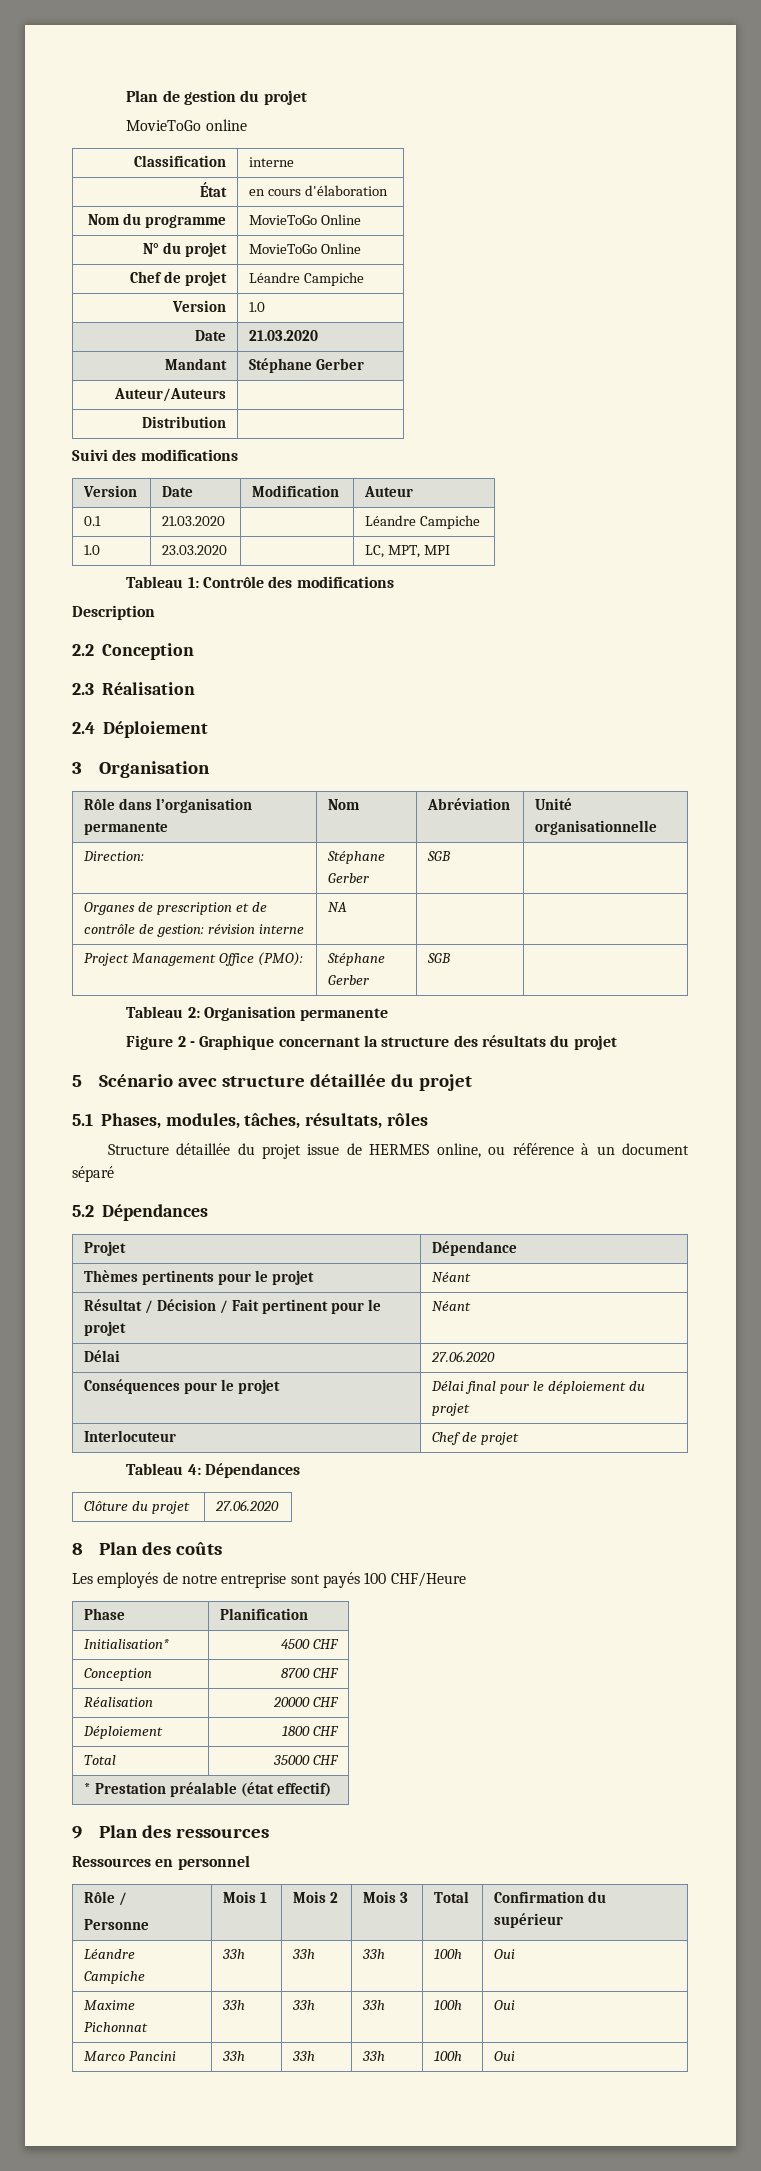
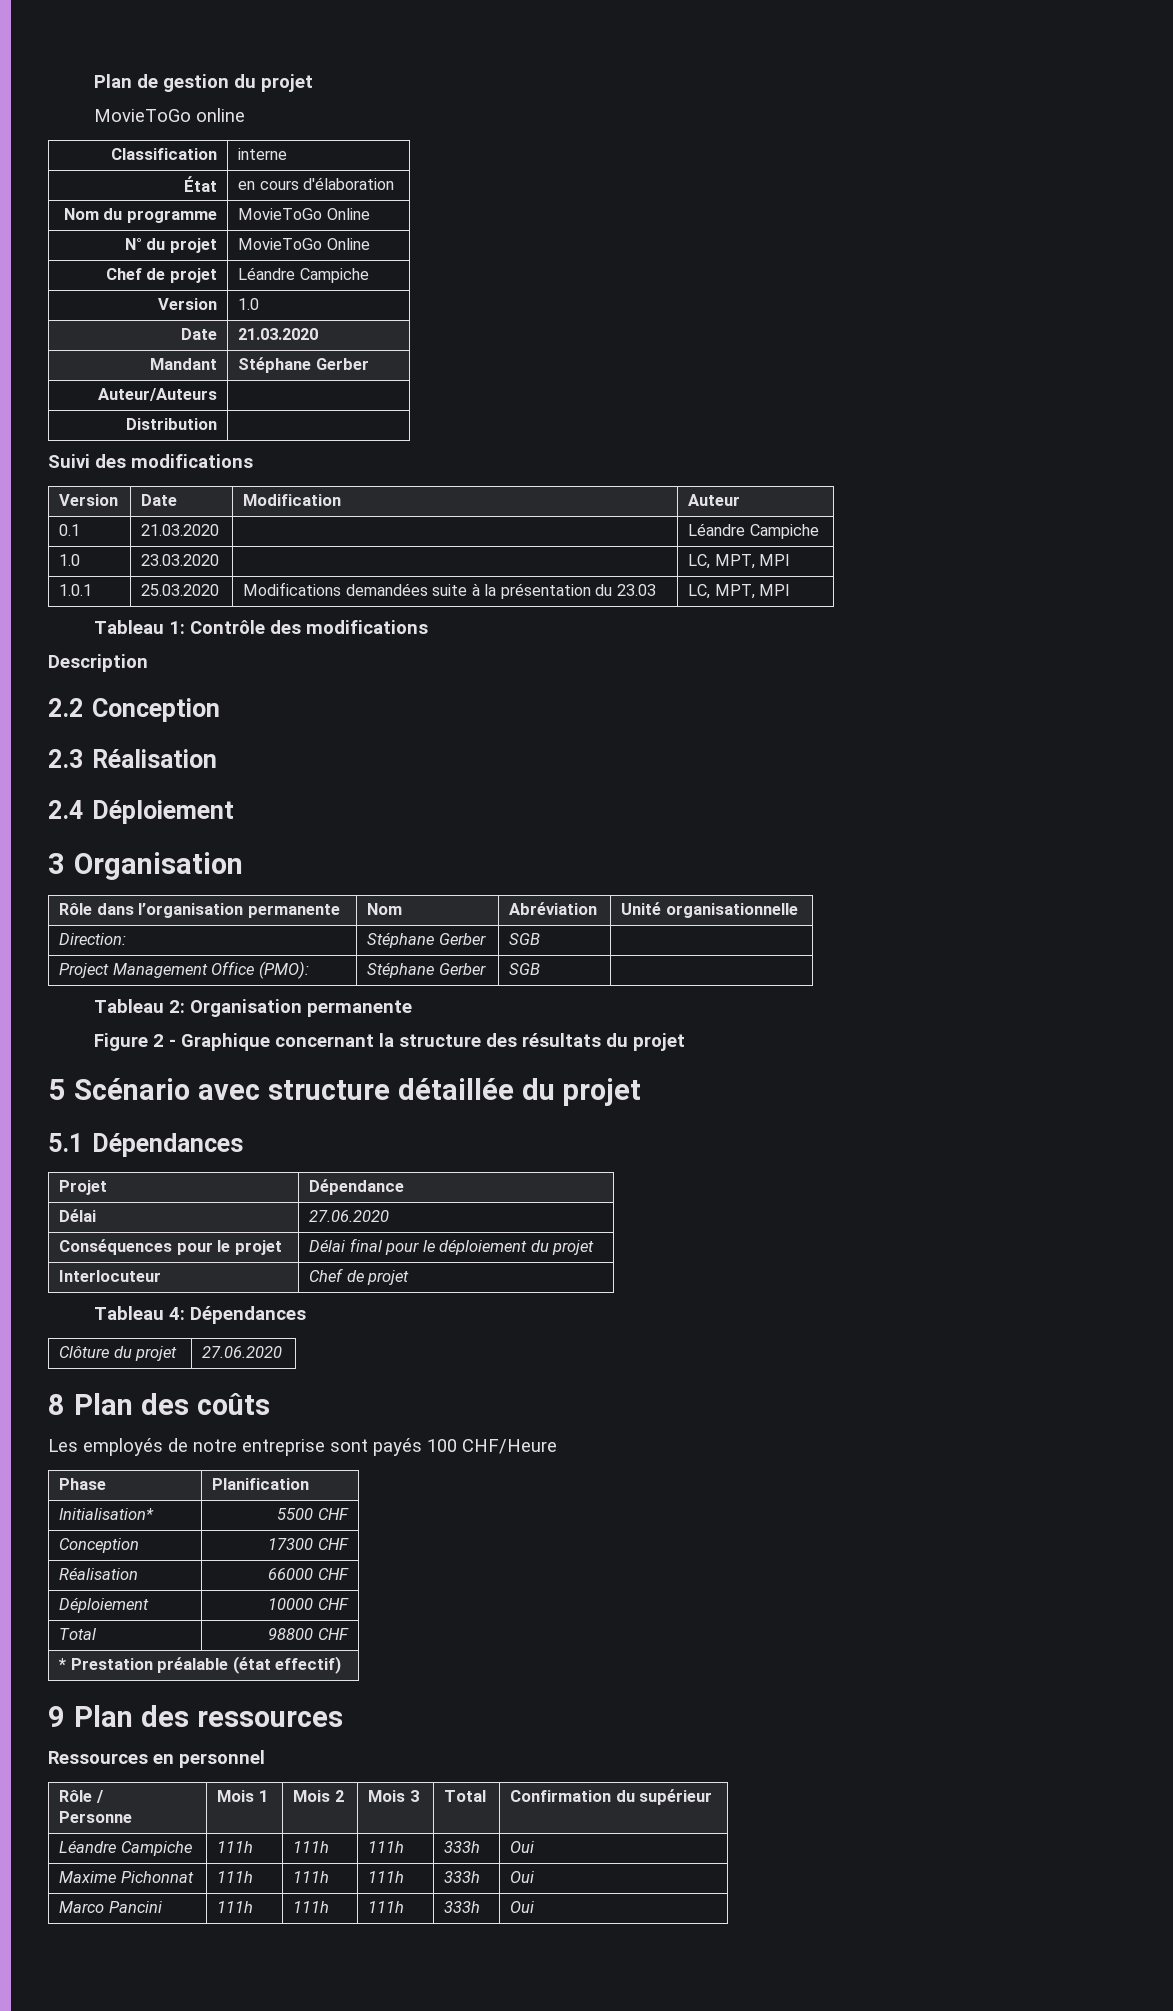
(451, 550) none -> [59,584,93,596] [141,584,220,596] [243,582,656,599] [688,584,791,599] // 1.0.1 | 25.03.2020 | Modifications demandées suite à la présentation du 23.03 | LC, MPT, MPI
[84,902,267,915] [84,924,304,937] [328,902,348,912] // Organes de prescription et de contrôle de gestion: révision interne | NA | | -> (541, 939) none
[101,1113,428,1129] [107,1143,689,1159] [72,1166,114,1182] [72,1204,208,1221] [84,1241,127,1256] [432,1241,518,1256] [84,1270,314,1285] [432,1272,472,1282] [84,1299,381,1314] [84,1321,127,1336] [432,1301,472,1311] Phases, modules, tâches, résultats, rôles // Structure détaillée du projet issue de HERMES online, ou référence à un document séparé // 5.2 Dépendances // Projet | Dépendance // Thèmes pertinents pour le projet | Néant // Résultat / Décision / Fait pertinent pour le projet | Néant -> [92,1133,244,1157] [59,1180,108,1195] [309,1179,405,1195] Dépendances // Projet | Dépendance
[280,1639,310,1649] 4500 -> [277,1508,314,1520] 5500
[280,1668,310,1678] 8700 -> [268,1538,314,1550] 17300
[272,1697,310,1707] 20000 -> [268,1568,314,1580] 66000
[281,1726,310,1736] 1800 -> [268,1598,314,1610] 10000
[272,1755,310,1765] 35000 -> [268,1628,314,1640] 98800
[222,1949,246,1959] [292,1949,316,1959] [362,1949,386,1959] [434,1949,463,1959] 33h | 33h | 33h | 100h -> [217,1841,254,1853] [293,1841,330,1853] [368,1841,405,1853] [444,1841,481,1853] 111h | 111h | 111h | 333h
[222,2000,246,2010] [292,2000,316,2010] [362,2000,386,2010] [434,2000,463,2010] 33h | 33h | 33h | 100h -> [217,1871,254,1883] [293,1871,330,1883] [368,1871,405,1883] [444,1871,481,1883] 111h | 111h | 111h | 333h
[222,2051,246,2061] [292,2051,316,2061] [362,2051,386,2061] [434,2051,463,2061] 33h | 33h | 33h | 100h -> [217,1901,254,1913] [293,1901,330,1913] [368,1901,405,1913] [444,1901,481,1913] 111h | 111h | 111h | 333h

